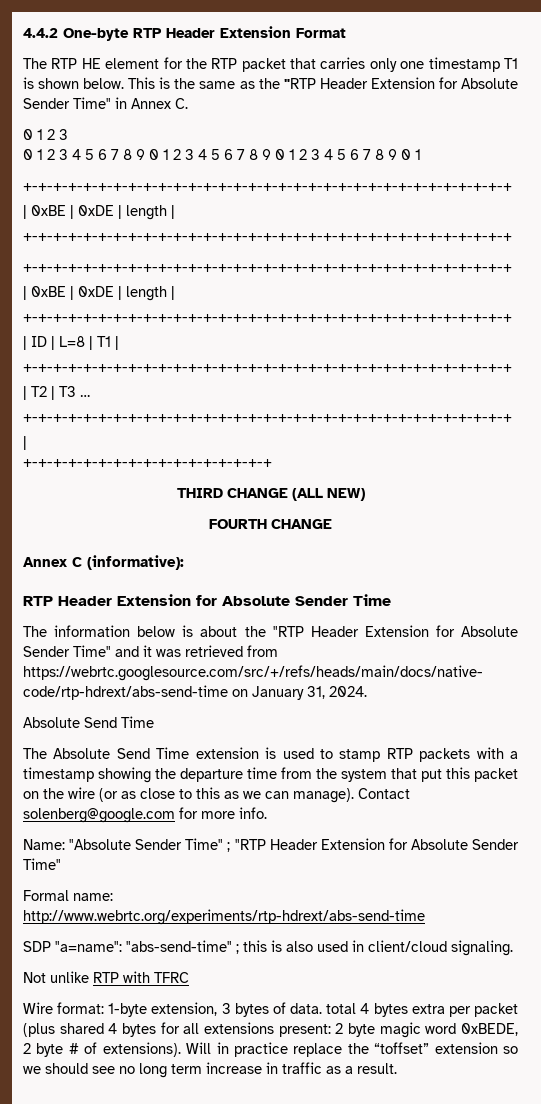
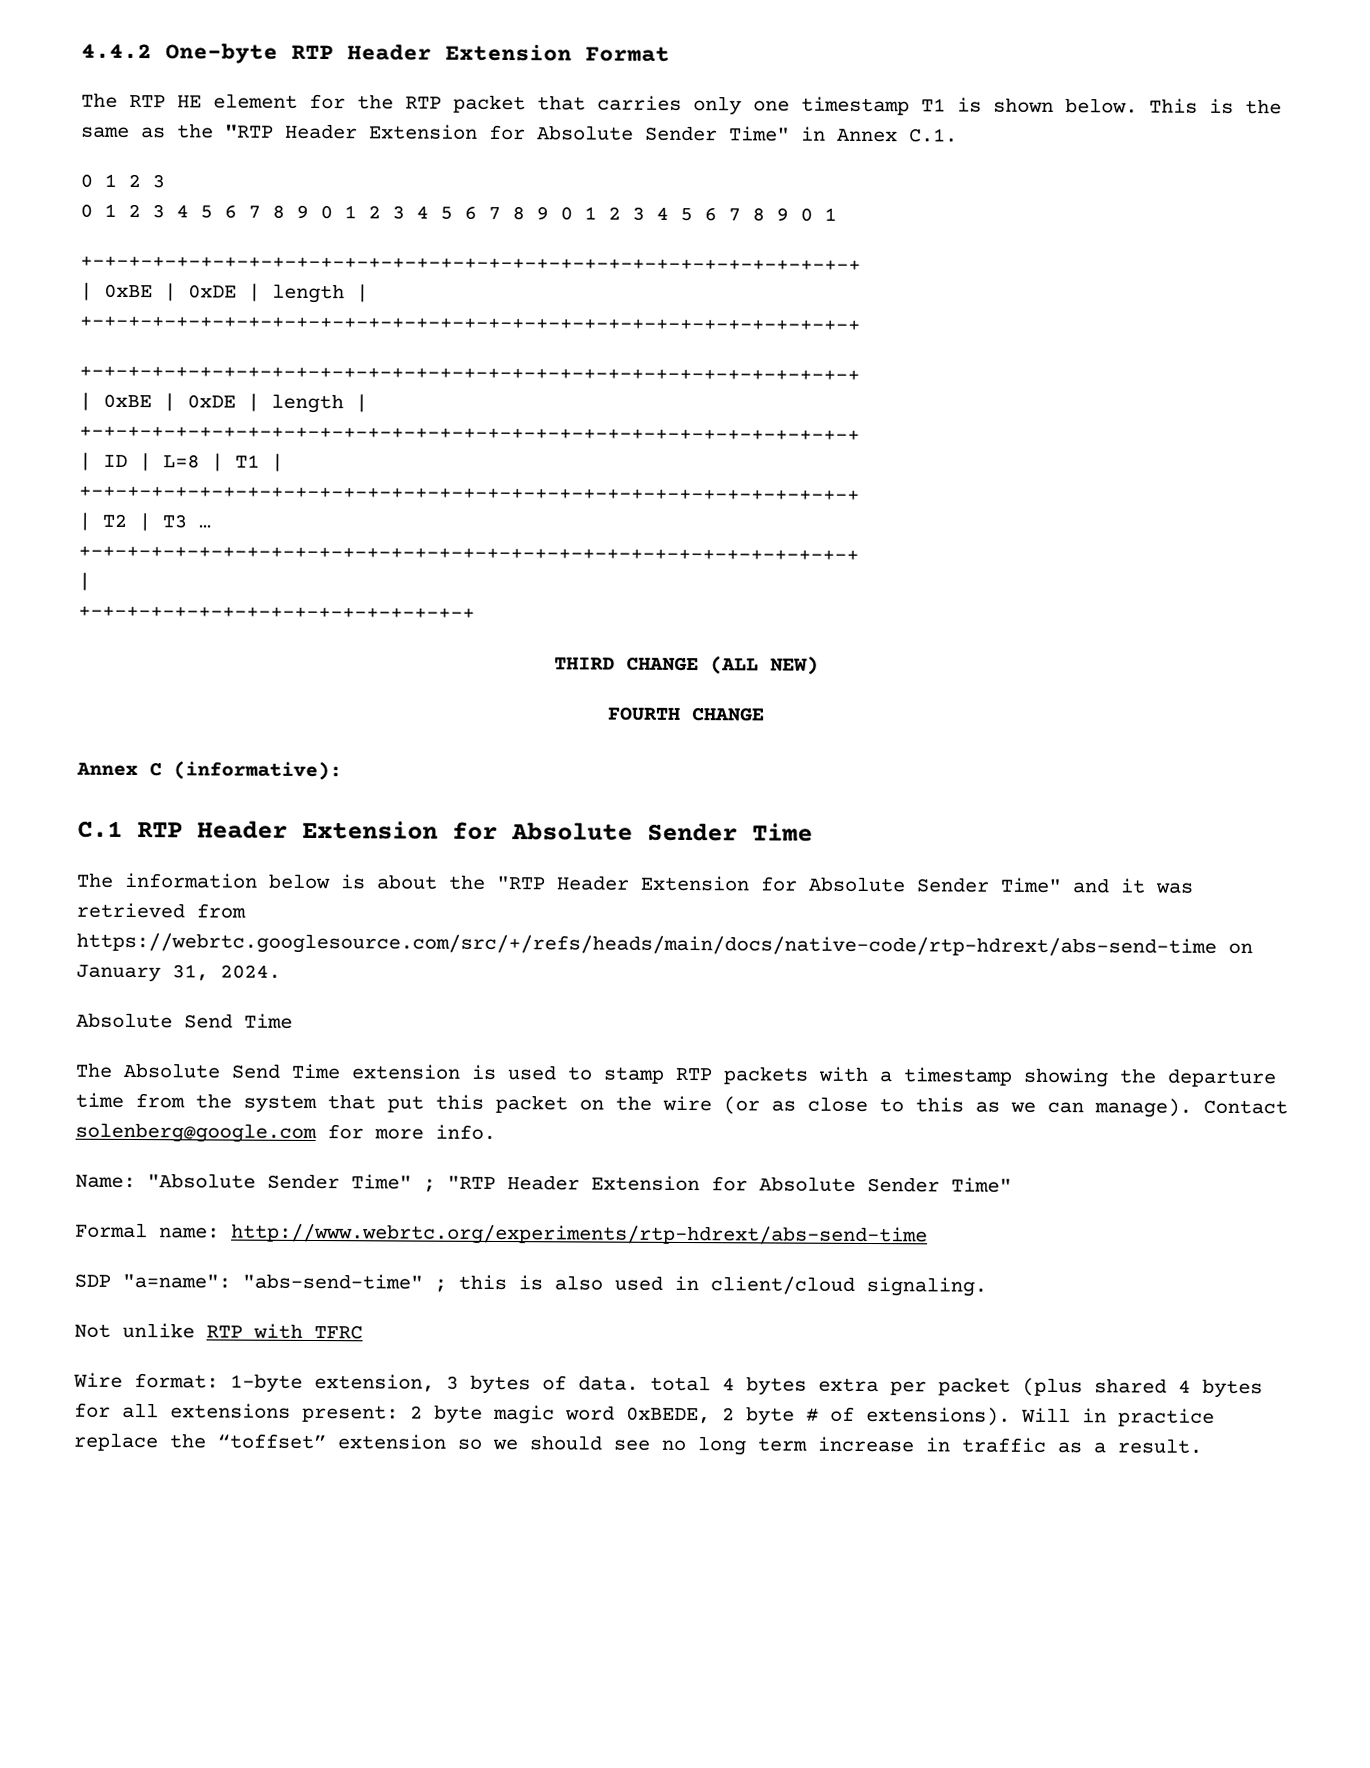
[175,98,188,109] C. -> [909,128,958,143] C.1.
(184, 562) none -> [77,820,123,838] C.1

